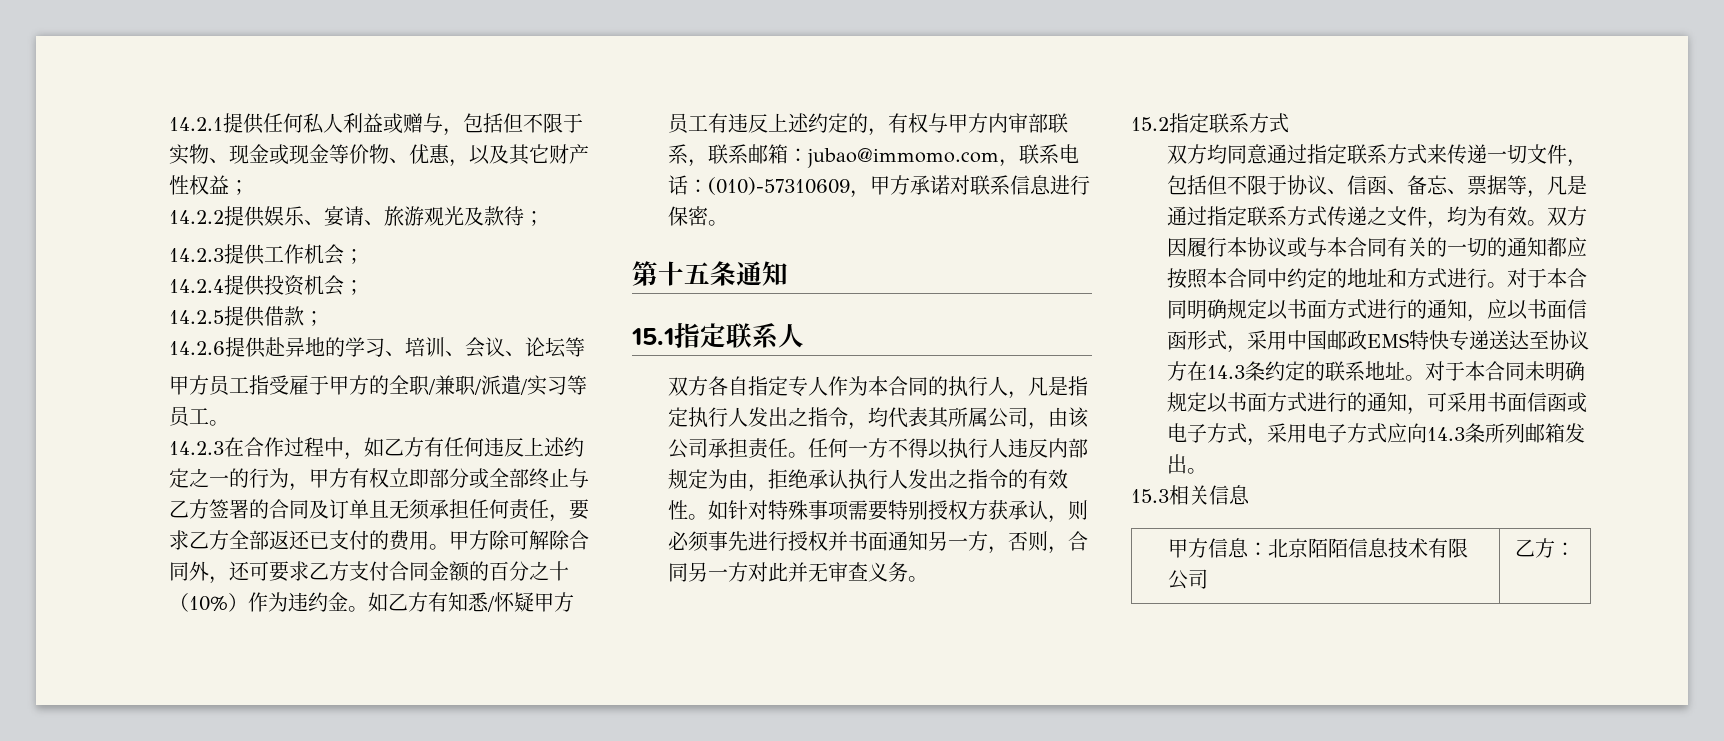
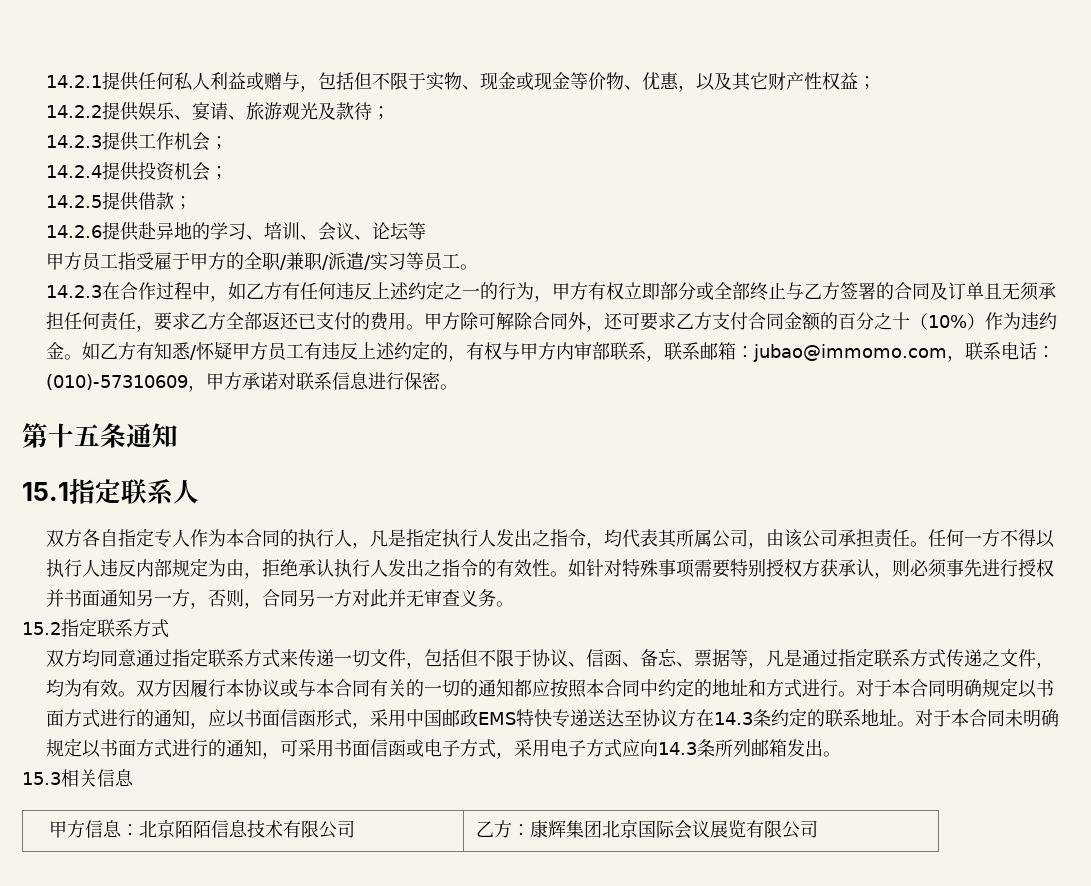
(1575, 549) none -> [529,820,818,839] 康辉集团北京国际会议展览有限公司

